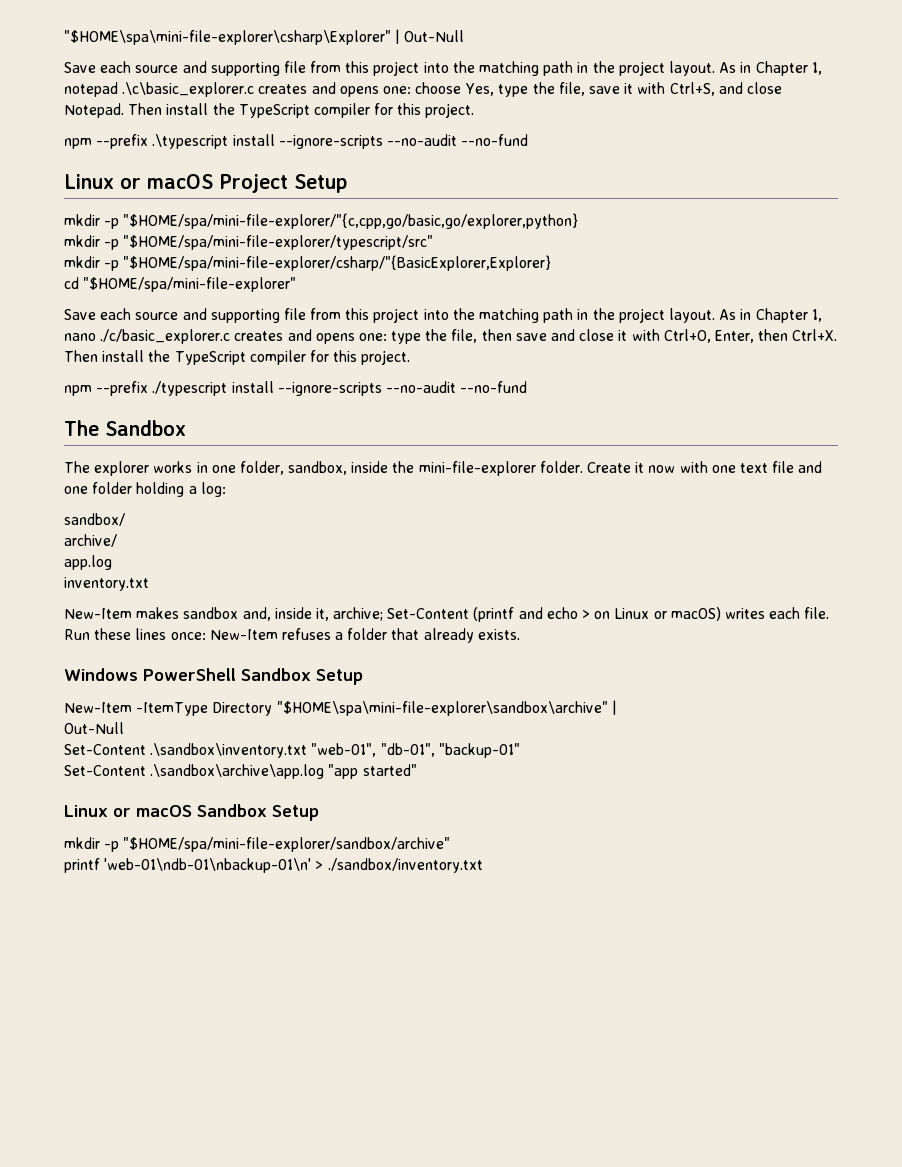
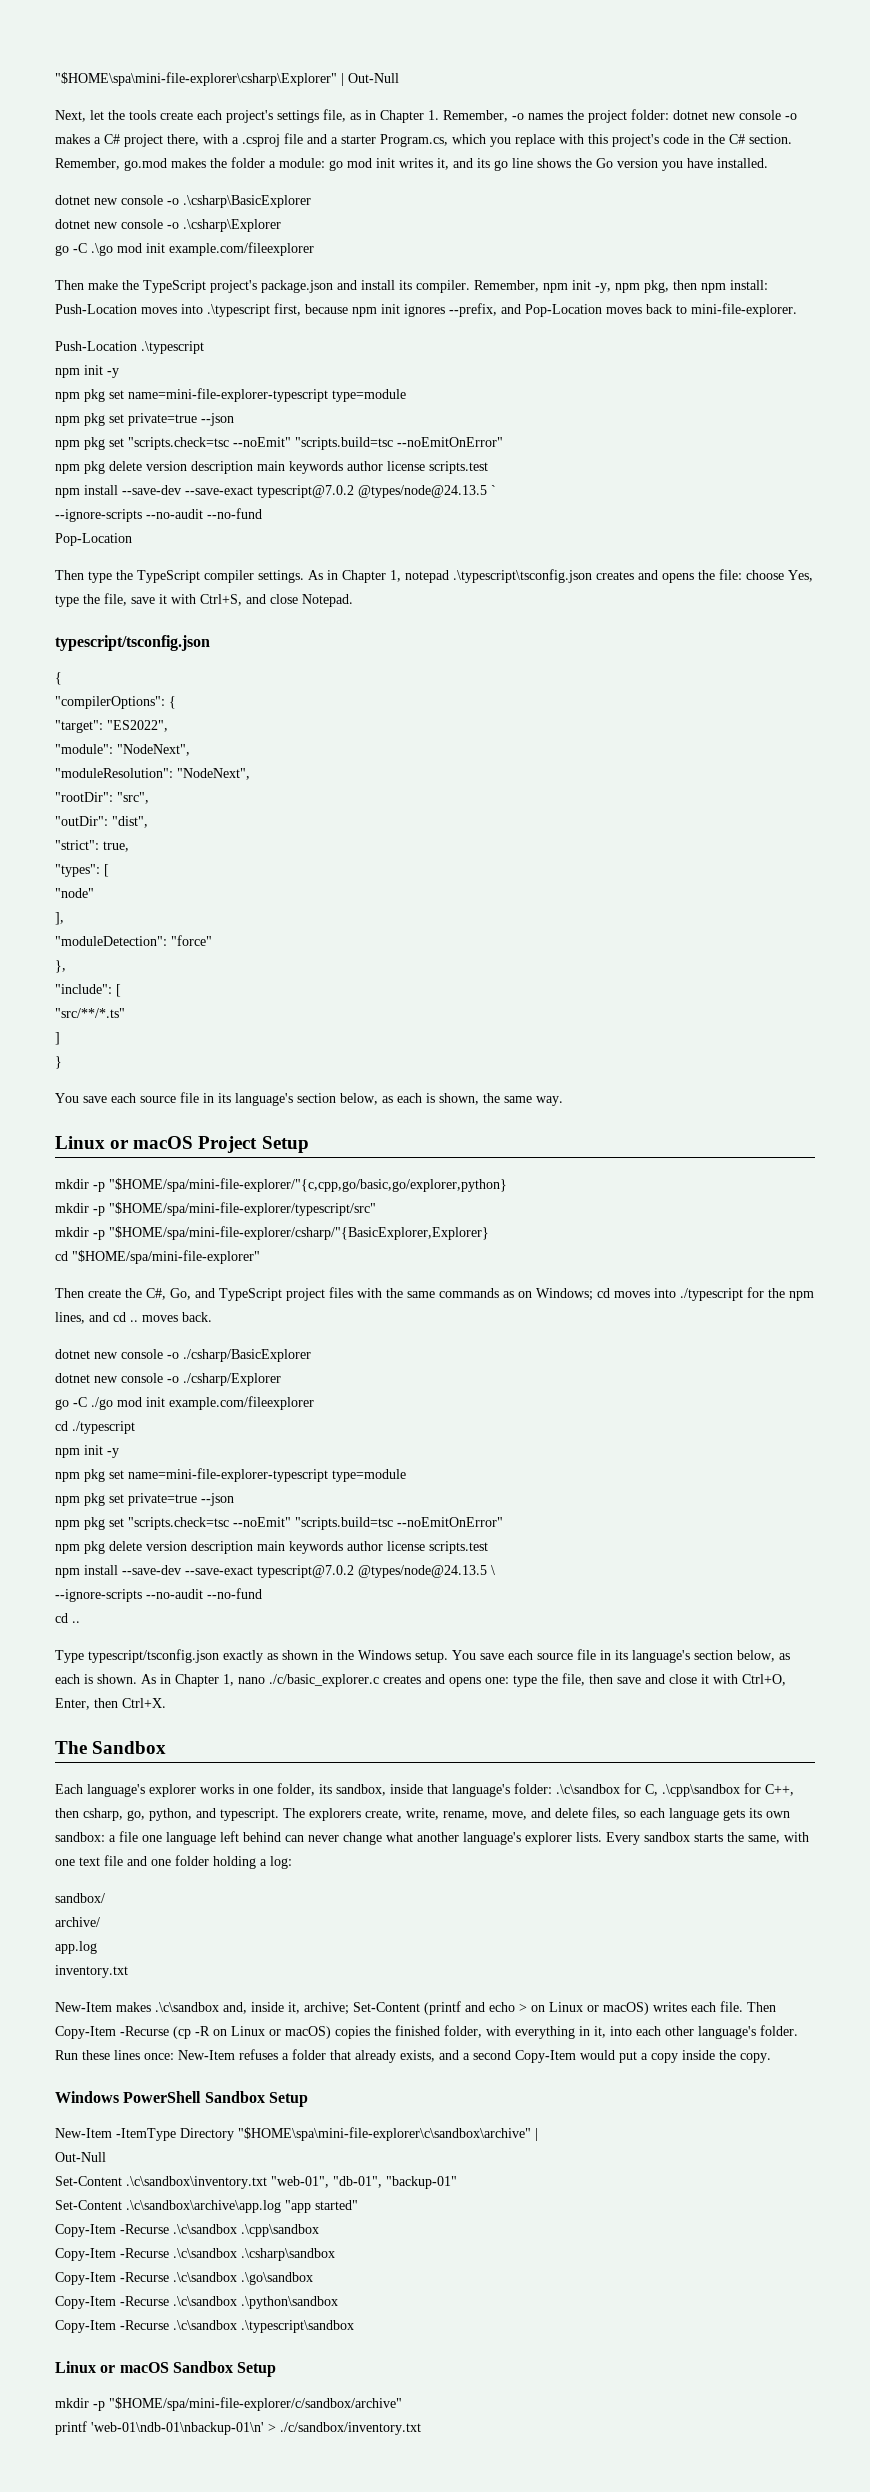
[64,61,715,76] Save each source and supporting file from this project into the matching path in the project layout. -> [55,109,797,123] [55,133,792,147] [55,157,768,171] [55,195,311,208] [55,219,281,232] [55,242,314,256] [55,280,768,293] [55,303,797,317] [55,341,204,354] [55,365,119,378] [55,388,406,402] [55,413,234,426] [55,437,503,450] [55,461,488,474] [55,485,496,498] [55,508,262,522] [55,533,132,546] [55,570,304,583] Next, let the tools create each project's settings file, as in Chapter 1. Remember, -o names the project folder: dotnet new console -o makes a C# project there, with a .csproj file and a starter Program.cs, which you replace with this project's code in the C# section. Remember, go.mod makes the folder a module: go mod init writes it, and its go line shows the Go version you have installed. // dotnet new console -o .\csharp\BasicExplorer // dotnet new console -o .\csharp\Explorer // go -C .\go mod init example.com/fileexplorer // Then make the TypeScript project's package.json and install its compiler. Remember, npm init -y, npm pkg, then npm install: Push-Location moves into .\typescript first, because npm init ignores --prefix, and Pop-Location moves back to mini-file-explorer. // Push-Location .\typescript // npm init -y // npm pkg set name=mini-file-explorer-typescript type=module // npm pkg set private=true --json // npm pkg set "scripts.check=tsc --noEmit" "scripts.build=tsc --noEmitOnError" // npm pkg delete version description main keywords author license scripts.test // npm install --save-dev --save-exact typescript@7.0.2 @types/node@24.13.5 ` // --ignore-scripts --no-audit --no-fund // Pop-Location // Then type the TypeScript compiler settings.
[122,82,411,97] .\c\basic_explorer.c creates and opens one: -> [453,569,742,583] .\typescript\tsconfig.json creates and opens the file:
[128,103,475,118] [64,134,529,149] Then install the TypeScript compiler for this project. // npm --prefix .\typescript install --ignore-scripts --no-audit --no-fund -> [55,635,210,651] [55,672,62,685] [55,696,176,709] [55,720,168,733] [55,744,190,756] [55,768,250,780] [55,792,149,804] [55,816,148,828] [55,840,129,852] [55,864,109,877] [55,888,94,898] [55,912,64,925] [55,935,212,946] [55,960,66,973] [55,984,121,997] [55,1008,125,1018] [55,1032,60,1045] [55,1056,62,1069] [55,1092,563,1106] // typescript/tsconfig.json // { // "compilerOptions": { // "target": "ES2022", // "module": "NodeNext", // "moduleResolution": "NodeNext", // "rootDir": "src", // "outDir": "dist", // "strict": true, // "types": [ // "node" // ], // "moduleDetection": "force" // }, // "include": [ // "src/**/*.ts" // ] // } // You save each source file in its language's section below, as each is shown, the same way.
[64,308,715,323] Save each source and supporting file from this project into the matching path in the project layout. -> [55,1287,814,1301] [55,1312,212,1324] [55,1349,311,1362] [55,1373,281,1386] [55,1396,314,1410] [55,1421,135,1434] [55,1445,119,1458] [55,1468,406,1482] [55,1493,234,1506] [55,1517,503,1530] [55,1541,488,1554] [55,1565,495,1578] [55,1588,262,1602] [55,1613,80,1623] [55,1649,790,1663] [55,1674,137,1684] Then create the C#, Go, and TypeScript project files with the same commands as on Windows; cd moves into ./typescript for the npm lines, and cd .. moves back. // dotnet new console -o ./csharp/BasicExplorer // dotnet new console -o ./csharp/Explorer // go -C ./go mod init example.com/fileexplorer // cd ./typescript // npm init -y // npm pkg set name=mini-file-explorer-typescript type=module // npm pkg set private=true --json // npm pkg set "scripts.check=tsc --noEmit" "scripts.build=tsc --noEmitOnError" // npm pkg delete version description main keywords author license scripts.test // npm install --save-dev --save-exact typescript@7.0.2 @types/node@24.13.5 \ // --ignore-scripts --no-audit --no-fund // cd .. // Type typescript/tsconfig.json exactly as shown in the Windows setup. You save each source file in its language's section below, as each is shown.
[64,350,411,365] [64,381,528,396] Then install the TypeScript compiler for this project. // npm --prefix ./typescript install --ignore-scripts --no-audit --no-fund -> (166, 1703) none
[64,461,90,473] The -> [55,1784,145,1797] Each language's
(284, 468) none -> [319,1784,332,1794] its
[392,461,676,476] the mini-file-explorer folder. Create it now -> [427,1783,794,1797] [55,1807,790,1821] [55,1831,780,1845] that language's folder: .\c\sandbox for C, .\cpp\sandbox for C++, then csharp, go, python, and typescript. The explorers create, write, rename, move, and delete files, so each language gets its own sandbox: a file one language left behind can never change what another language's explorer lists. Every sandbox starts the same,
[183,607,239,619] sandbox -> [155,2002,219,2012] .\c\sandbox
(830, 613) none -> [747,2002,776,2012] [55,2025,798,2039] Then Copy-Item -Recurse (cp -R on Linux or macOS) copies the finished folder, with everything in it, into each other language's folder.
[477,629,520,640] exists. -> [400,2050,771,2063] exists, and a second Copy-Item would put a copy inside the copy.
[276,701,608,716] "$HOME\spa\mini-file-explorer\sandbox\archive" -> [238,2127,531,2141] "$HOME\spa\mini-file-explorer\c\sandbox\archive"
[150,743,308,758] .\sandbox\inventory.txt -> [126,2176,267,2189] .\c\sandbox\inventory.txt
[150,764,325,779] .\sandbox\archive\app.log -> [126,2200,281,2213] .\c\sandbox\archive\app.log
(417, 770) none -> [55,2224,319,2237] [55,2248,335,2261] [55,2272,313,2285] [55,2296,338,2309] [55,2320,354,2333] // Copy-Item -Recurse .\c\sandbox .\cpp\sandbox // Copy-Item -Recurse .\c\sandbox .\csharp\sandbox // Copy-Item -Recurse .\c\sandbox .\go\sandbox // Copy-Item -Recurse .\c\sandbox .\python\sandbox // Copy-Item -Recurse .\c\sandbox .\typescript\sandbox
[123,837,451,852] "$HOME/spa/mini-file-explorer/sandbox/archive" -> [109,2397,402,2411] "$HOME/spa/mini-file-explorer/c/sandbox/archive"
[327,858,483,873] ./sandbox/inventory.txt -> [280,2422,421,2435] ./c/sandbox/inventory.txt

